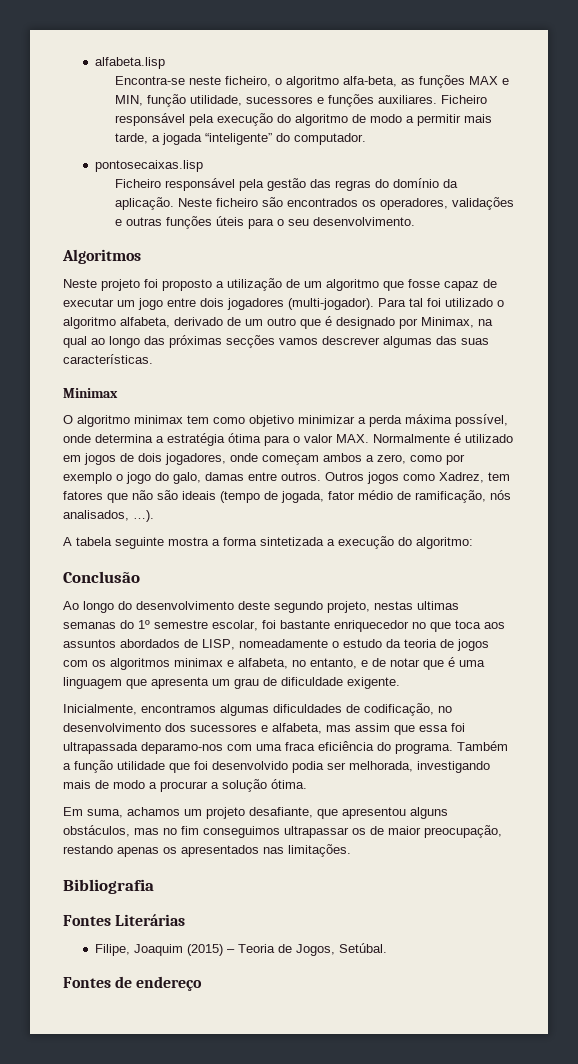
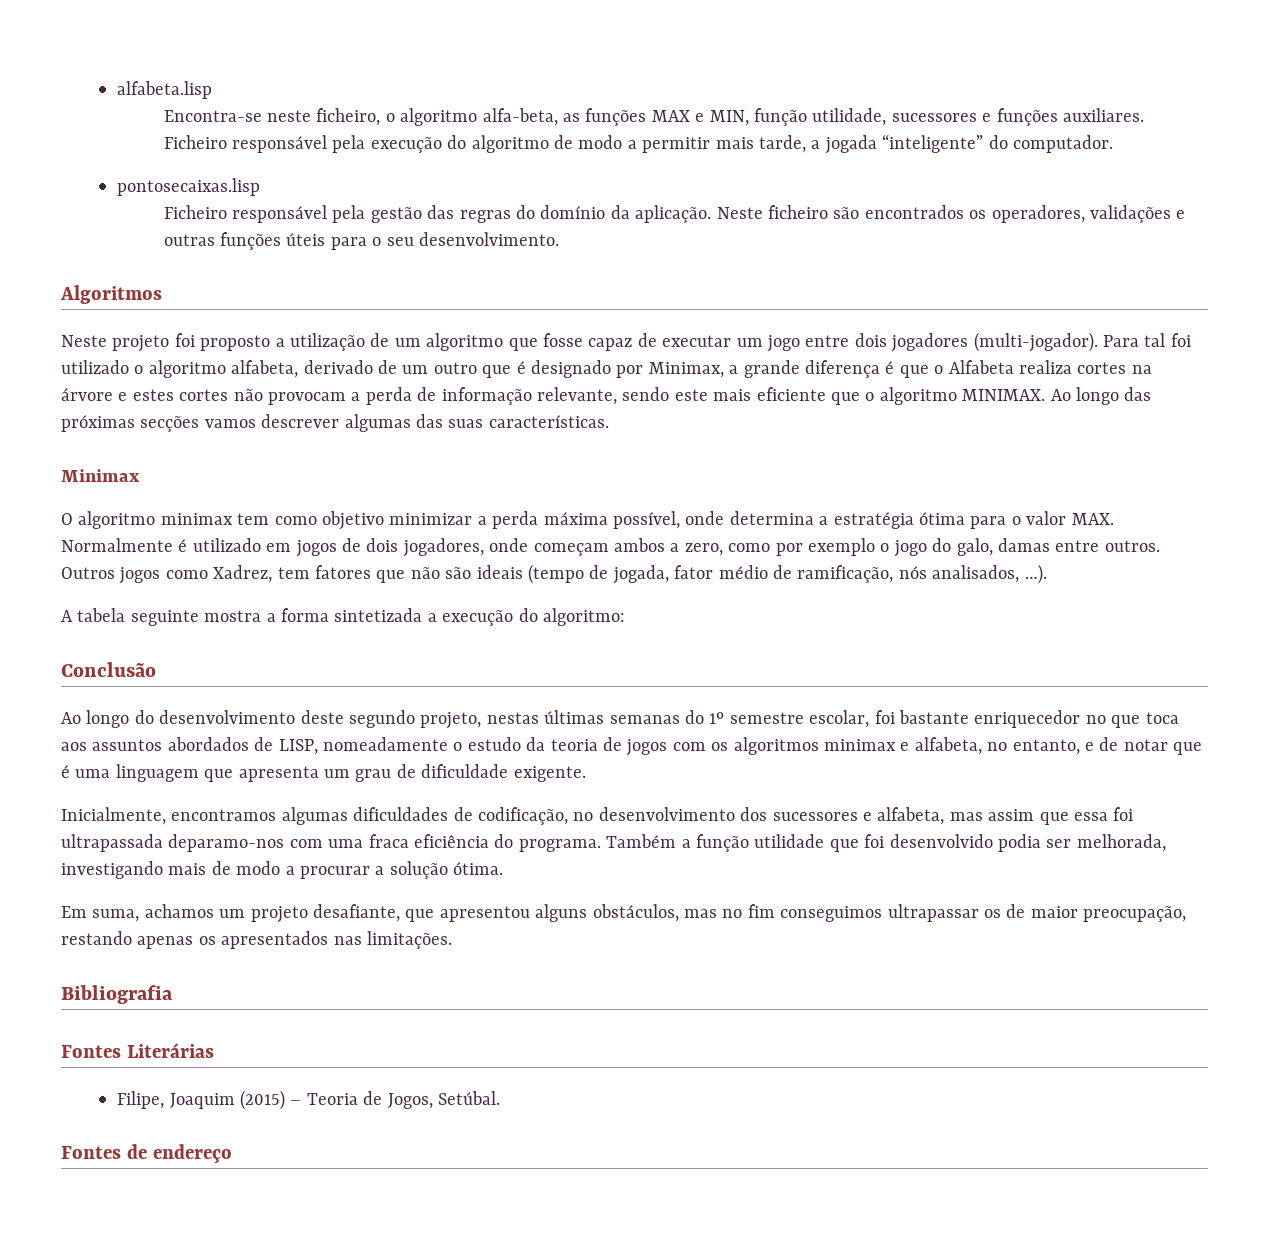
[478,319,493,326] [63,336,105,348] na qual ao -> [729,360,1152,378] [61,387,1071,405] a grande diferença é que o Alfabeta realiza cortes na árvore e estes cortes não provocam a perda de informação relevante, sendo este mais eficiente que o algoritmo MINIMAX. Ao
[417,601,459,610] ultimas -> [544,710,605,724] últimas

